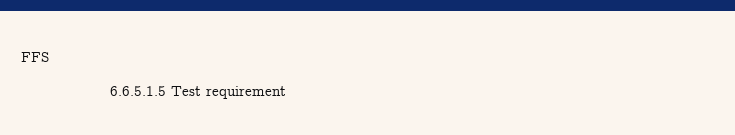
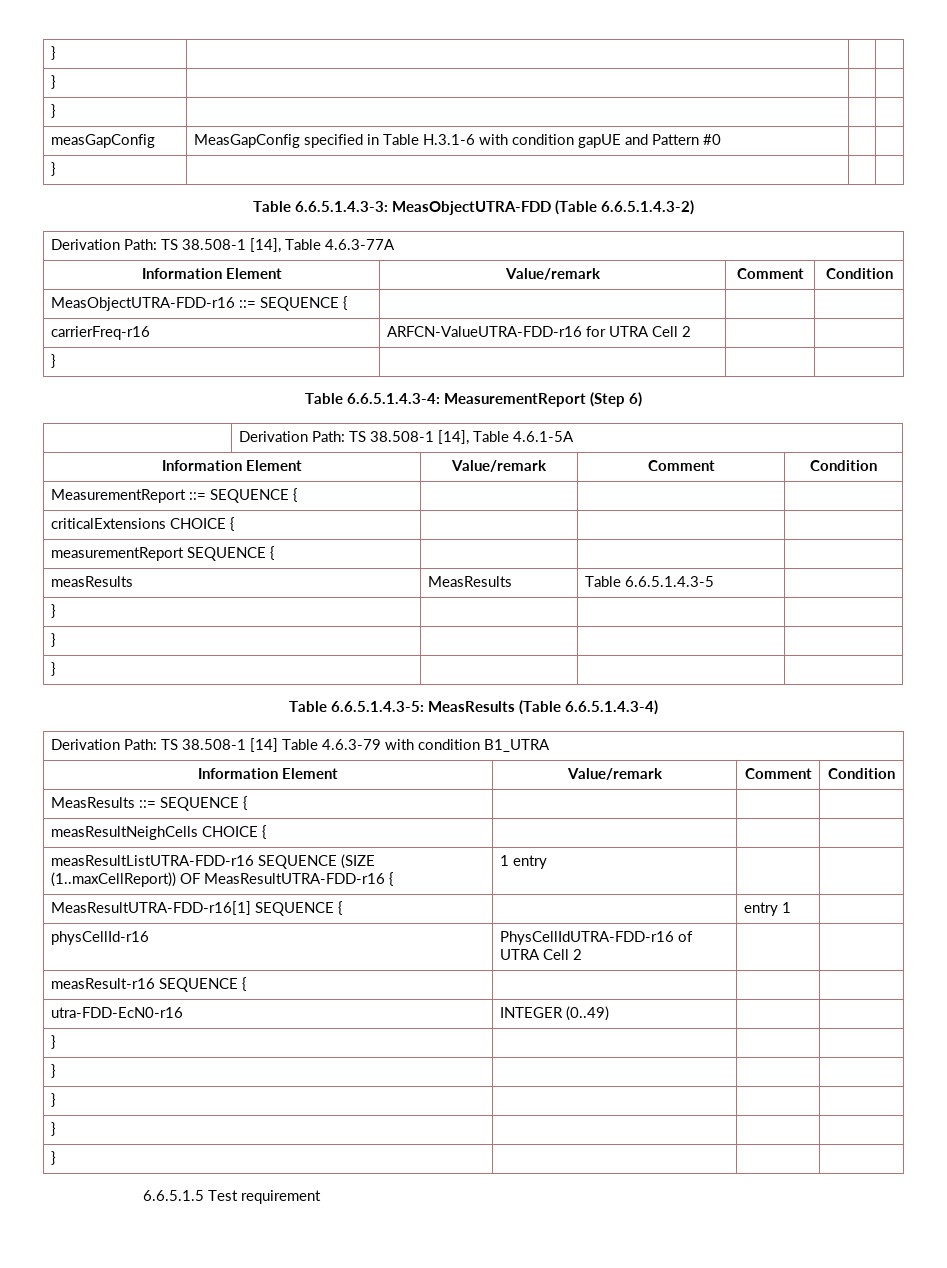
[21,52,49,62] FFS -> [50,46,56,60] [50,75,56,89] [50,104,56,118] [50,134,155,148] [193,134,721,148] [50,162,56,176] [253,200,694,215] [50,238,395,253] [141,268,282,279] [504,268,601,280] [736,268,804,279] [825,268,893,279] [50,296,348,311] [50,326,150,340] [386,326,691,337] [50,354,56,368] [305,392,642,407] [238,430,574,445] [162,460,302,471] [451,460,547,472] [647,460,715,471] [810,460,877,471] [50,488,298,503] [50,517,235,531] [50,546,275,561] [50,576,133,587] [427,576,512,587] [584,576,714,587] [50,604,56,618] [50,633,56,647] [50,662,56,676] [289,700,658,715] [50,738,550,752] [198,768,338,779] [566,768,663,780] [744,768,812,779] [828,768,895,779] [50,796,248,811] [50,825,267,840] [50,854,375,869] [50,872,394,887] [499,855,547,869] [50,901,343,916] [743,902,791,916] [50,931,149,945] [499,931,693,945] [499,949,582,960] [50,977,247,992] [50,1007,183,1018] [499,1006,609,1021] [50,1035,56,1049] [50,1064,56,1078] [50,1093,56,1107] [50,1122,56,1136] [50,1151,56,1165] } | | | // } | | | // } | | | // measGapConfig | MeasGapConfig specified in Table H.3.1-6 with condition gapUE and Pattern #0 | | // } | | | // Table 6.6.5.1.4.3-3: MeasObjectUTRA-FDD (Table 6.6.5.1.4.3-2) // Derivation Path: TS 38.508-1 [14], Table 4.6.3-77A // Information Element | Value/remark | Comment | Condition // MeasObjectUTRA-FDD-r16 ::= SEQUENCE { | | | // carrierFreq-r16 | ARFCN-ValueUTRA-FDD-r16 for UTRA Cell 2 | | // } | | | // Table 6.6.5.1.4.3-4: MeasurementReport (Step 6) // | Derivation Path: TS 38.508-1 [14], Table 4.6.1-5A // Information Element | Value/remark | Comment | Condition // MeasurementReport ::= SEQUENCE { | | | // criticalExtensions CHOICE { | | | // measurementReport SEQUENCE { | | | // measResults | MeasResults | Table 6.6.5.1.4.3-5 | // } | | | // } | | | // } | | | // Table 6.6.5.1.4.3-5: MeasResults (Table 6.6.5.1.4.3-4) // Derivation Path: TS 38.508-1 [14] Table 4.6.3-79 with condition B1_UTRA // Information Element | Value/remark | Comment | Condition // MeasResults ::= SEQUENCE { | | | // measResultNeighCells CHOICE { | | | // measResultListUTRA-FDD-r16 SEQUENCE (SIZE (1..maxCellReport)) OF MeasResultUTRA-FDD-r16 { | 1 entry | | // MeasResultUTRA-FDD-r16[1] SEQUENCE { | | entry 1 | // physCellId-r16 | PhysCellIdUTRA-FDD-r16 of UTRA Cell 2 | | // measResult-r16 SEQUENCE { | | | // utra-FDD-EcN0-r16 | INTEGER (0..49) | | // } | | | // } | | | // } | | | // } | | | // } | | |

